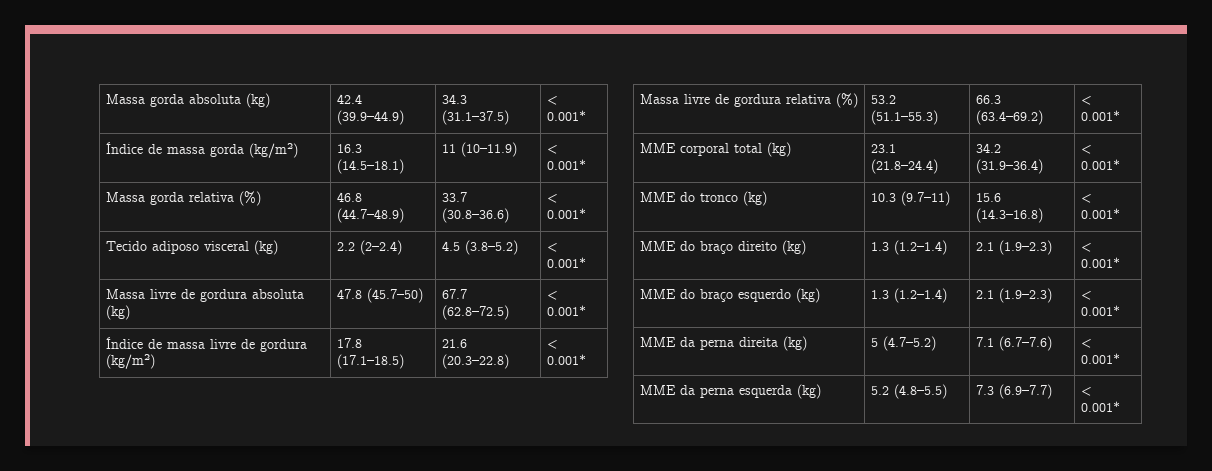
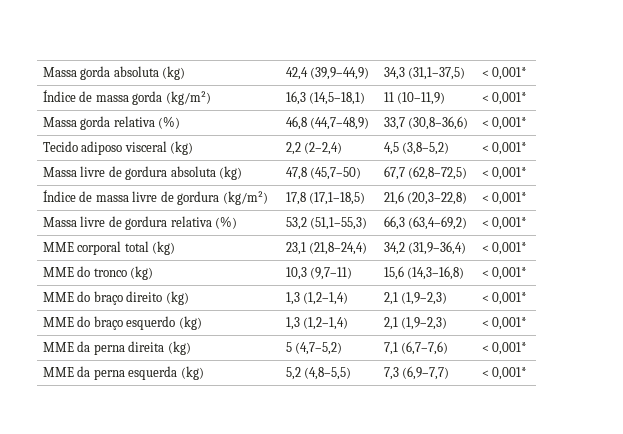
[336,94,362,104] [336,110,404,125] [441,94,467,104] [441,110,509,125] [546,96,558,105] [546,110,586,121] 42.4 (39.9–44.9) | 34.3 (31.1–37.5) | < 0.001* -> [285,67,370,80] [383,67,466,80] [481,67,528,80] 42,4 (39,9–44,9) | 34,3 (31,1–37,5) | < 0,001*
[336,144,362,153] [336,159,404,174] 16.3 (14.5–18.1) -> [285,91,366,105] 16,3 (14,5–18,1)
[460,142,517,157] [546,145,558,154] [546,159,586,170] (10–11.9) | < 0.001* -> [397,92,446,105] [481,92,528,105] (10–11,9) | < 0,001*
[336,192,362,202] [336,208,404,223] [441,192,467,202] [441,208,509,223] [546,194,558,203] [546,208,586,219] 46.8 (44.7–48.9) | 33.7 (30.8–36.6) | < 0.001* -> [285,116,370,130] [383,116,469,130] [481,117,528,130] 46,8 (44,7–48,9) | 33,7 (30,8–36,6) | < 0,001*
[336,240,402,255] [441,240,518,255] [546,243,558,252] [546,257,586,268] 2.2 (2–2.4) | 4.5 (3.8–5.2) | < 0.001* -> [285,142,343,155] [383,142,450,155] [481,142,528,155] 2,2 (2–2,4) | 4,5 (3,8–5,2) | < 0,001*
[336,288,423,303] [441,289,467,299] [441,305,509,320] [546,291,558,300] [546,305,586,316] 47.8 (45.7–50) | 67.7 (62.8–72.5) | < 0.001* -> [285,167,362,180] [383,166,468,180] [481,167,528,180] 47,8 (45,7–50) | 67,7 (62,8–72,5) | < 0,001*
[336,338,362,348] [336,354,404,369] [441,339,467,348] [441,354,509,369] [546,340,558,349] [546,354,586,365] 17.8 (17.1–18.5) | 21.6 (20.3–22.8) | < 0.001* -> [285,192,366,205] [383,191,468,205] [481,192,528,205] 17,8 (17,1–18,5) | 21,6 (20,3–22,8) | < 0,001*
[870,95,896,104] [870,110,938,125] [975,95,1001,104] [975,110,1043,125] [1080,96,1092,105] [1080,110,1120,121] 53.2 (51.1–55.3) | 66.3 (63.4–69.2) | < 0.001* -> [285,217,368,230] [383,216,468,230] [481,217,528,230] 53,2 (51,1–55,3) | 66,3 (63,4–69,2) | < 0,001*
[870,144,896,153] [870,159,938,174] [975,143,1001,153] [975,159,1043,174] [1080,145,1092,154] [1080,159,1120,170] 23.1 (21.8–24.4) | 34.2 (31.9–36.4) | < 0.001* -> [285,242,368,255] [383,241,467,255] [481,242,528,255] 23,1 (21,8–24,4) | 34,2 (31,9–36,4) | < 0,001*
[870,191,950,206] [975,193,1001,202] [975,208,1043,223] [1080,194,1092,203] [1080,208,1120,219] 10.3 (9.7–11) | 15.6 (14.3–16.8) | < 0.001* -> [285,267,353,280] [383,266,465,280] [481,267,528,280] 10,3 (9,7–11) | 15,6 (14,3–16,8) | < 0,001*
[870,240,947,255] [975,240,1052,255] [1080,243,1092,252] [1080,257,1120,268] 1.3 (1.2–1.4) | 2.1 (1.9–2.3) | < 0.001* -> [285,292,349,305] [383,292,448,305] [481,292,528,305] 1,3 (1,2–1,4) | 2,1 (1,9–2,3) | < 0,001*
[870,288,947,303] [975,288,1052,303] [1080,291,1092,300] [1080,305,1120,316] 1.3 (1.2–1.4) | 2.1 (1.9–2.3) | < 0.001* -> [285,317,349,330] [383,317,448,330] [481,317,528,330] 1,3 (1,2–1,4) | 2,1 (1,9–2,3) | < 0,001*
[882,336,936,351] [975,336,1052,351] [1080,339,1092,348] [1080,353,1120,364] (4.7–5.2) | 7.1 (6.7–7.6) | < 0.001* -> [295,342,343,355] [383,341,449,355] [481,342,528,355] (4,7–5,2) | 7,1 (6,7–7,6) | < 0,001*
[870,384,947,399] [975,384,1052,399] [1080,387,1092,396] [1080,401,1120,412] 5.2 (4.8–5.5) | 7.3 (6.9–7.7) | < 0.001* -> [285,367,352,380] [383,366,450,380] [481,367,528,380] 5,2 (4,8–5,5) | 7,3 (6,9–7,7) | < 0,001*

